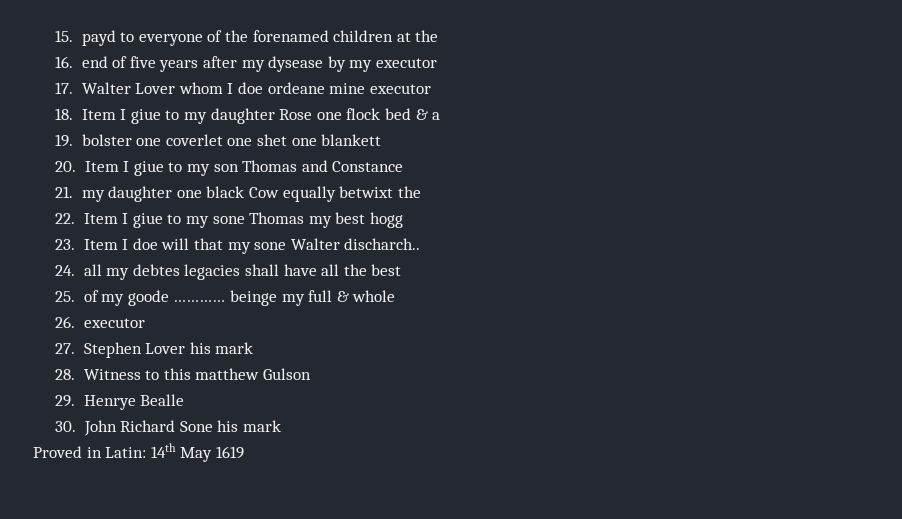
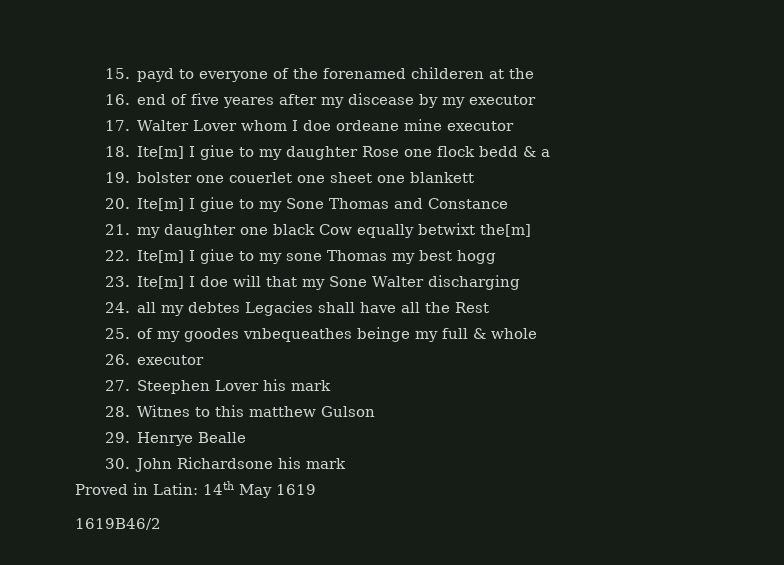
[333,30,394,42] children -> [411,67,485,79] childeren
[159,60,199,72] years -> [223,97,275,108] yeares
[268,56,324,72] dysease -> [348,93,415,105] discease
[81,109,116,120] Item -> [137,146,185,159] Ite[m]
[384,108,411,120] bed -> [479,146,519,157] bedd
[165,134,287,146] coverlet one shet -> [229,172,373,183] couerlet one sheet
[84,161,239,176] Item I giue to my son -> [137,197,325,212] Ite[m] I giue to my Sone
[397,186,421,198] the -> [480,224,532,237] the[m]
[83,213,118,224] Item -> [137,250,185,263] Ite[m]
[83,239,118,250] Item -> [137,276,185,289] Ite[m]
[254,238,421,250] sone Walter discharch.. -> [329,275,521,290] Sone Walter discharging
[184,264,241,280] legacies -> [245,301,314,316] Legacies
[371,264,402,276] best -> [455,302,490,313] Rest
[127,290,226,306] goode ………… -> [184,328,353,342] goodes vnbequeathes
[83,342,142,358] Stephen -> [137,380,211,394] Steephen
[83,369,141,380] Witness -> [137,405,191,417] Witnes
[120,420,213,432] Richard Sone -> [177,457,274,469] Richardsone
(244, 452) none -> [75,518,161,530] // 1619B46/2

